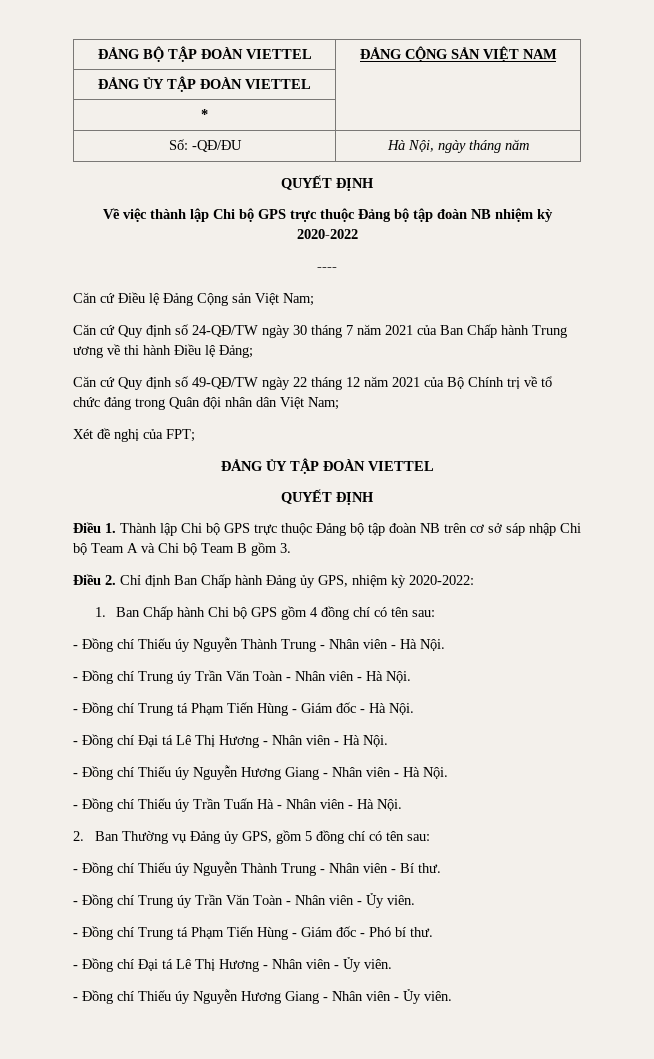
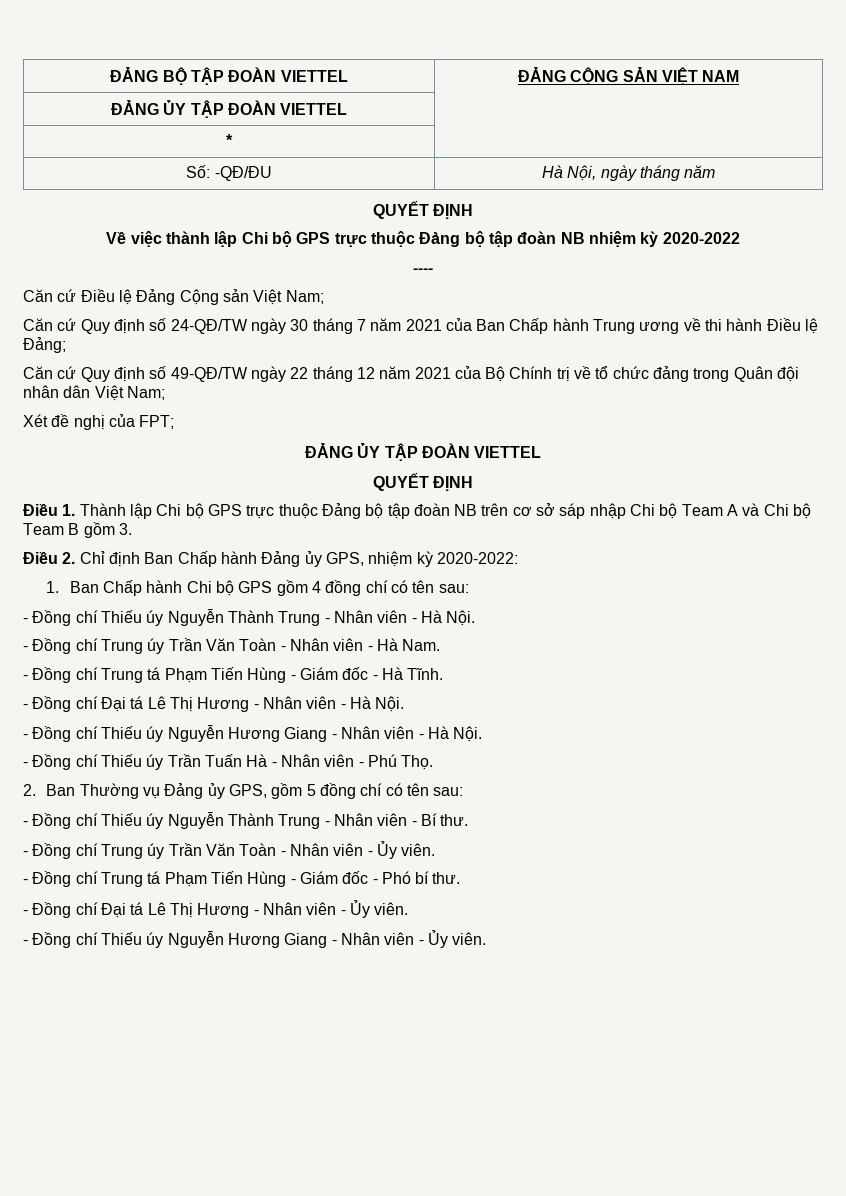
[386,671,411,683] Nội. -> [402,639,441,651] Nam.
[389,703,414,715] Nội. -> [407,668,444,680] Tĩnh.
[357,799,402,811] Hà Nội. -> [367,754,434,770] Phú Thọ.

